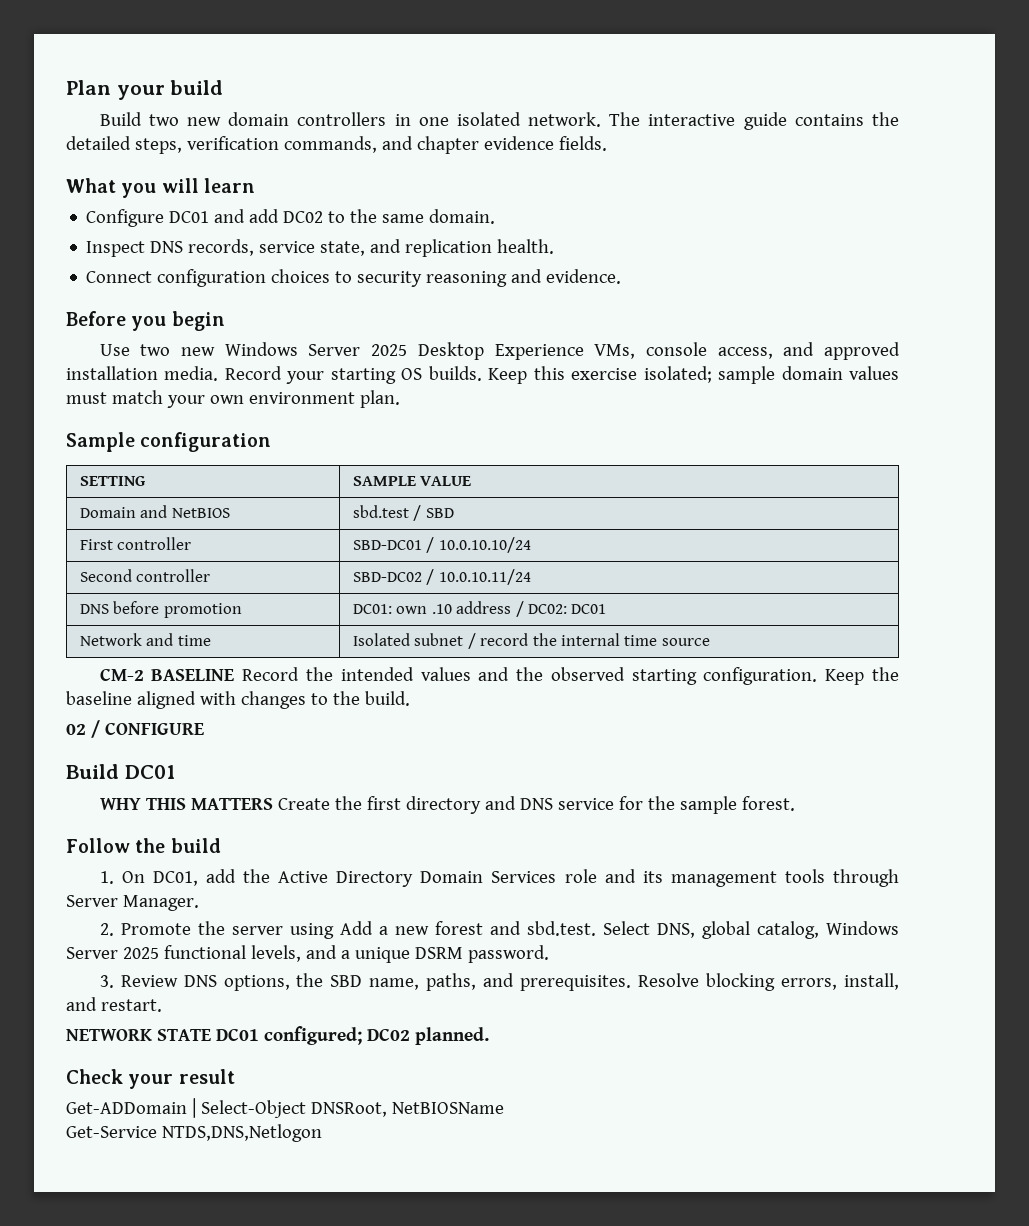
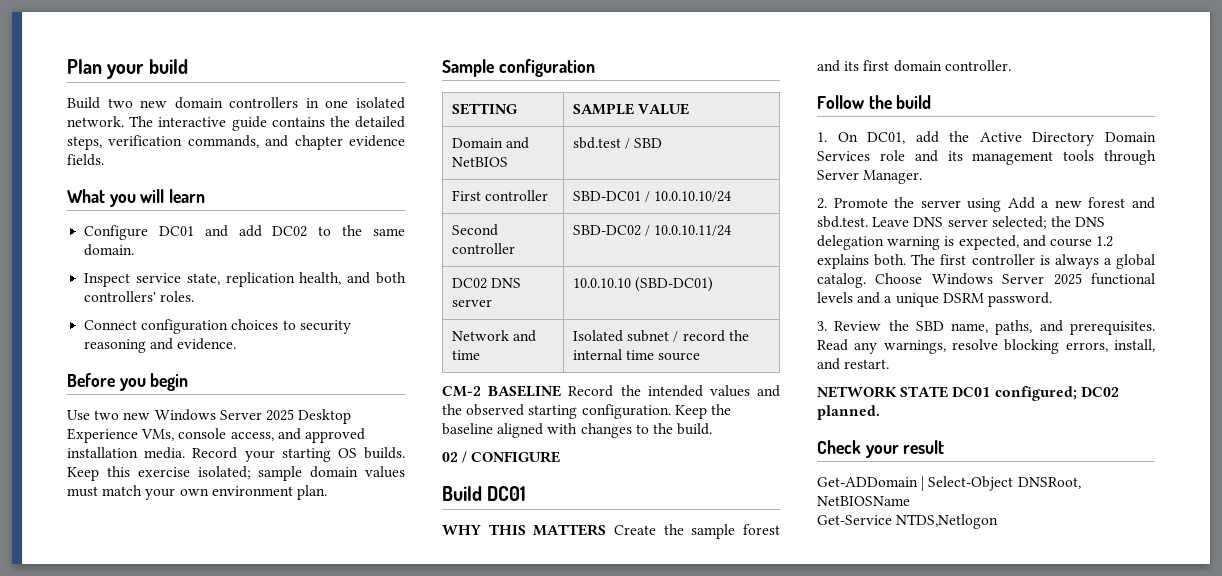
[150,239,555,257] DNS records, service state, and replication health. -> [135,272,406,287] [84,291,195,302] service state, replication health, and both controllers' roles.
[79,601,242,618] [352,601,607,617] DNS before promotion | DC01: own .10 address / DC02: DC01 -> [452,278,522,289] [452,299,493,307] [573,277,714,292] DC02 DNS server | 10.0.10.10 (SBD-DC01)
[366,796,795,814] first directory and DNS service for the sample forest. -> [691,524,780,539] [817,60,1011,72] sample forest and its first domain controller.
[602,921,819,939] Select DNS, global catalog, -> [872,216,1106,229] [817,235,1114,250] [817,254,1155,269] [817,273,923,288] Leave DNS server selected; the DNS delegation warning is expected, and course 1.2 explains both. The first controller is always a global catalog. Choose
[250,945,301,962] levels, -> [817,292,853,303] levels
[183,975,290,991] DNS options, -> (882, 326) none
[638,973,700,987] Resolve -> [817,339,998,354] Read any warnings, resolve
[161,1124,322,1142] NTDS,DNS,Netlogon -> [896,514,999,529] NTDS,Netlogon

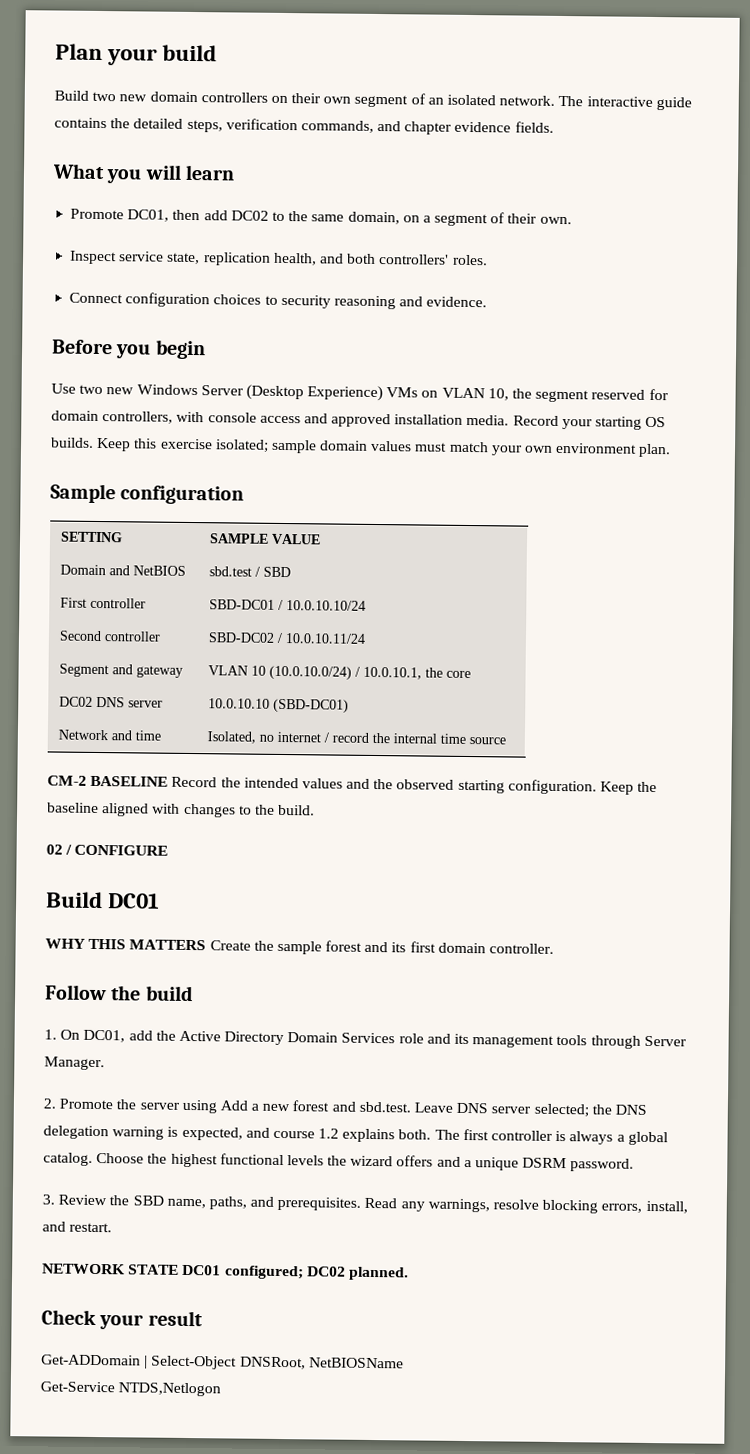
[305,98,349,108] in one -> [270,93,444,108] on their own segment of an
[84,225,228,240] Configure DC01 and -> [70,208,201,222] Promote DC01, then
[84,244,135,256] domain. -> [347,211,572,227] domain, on a segment of their own.
[265,409,352,424] [67,428,274,443] 2025 Desktop Experience VMs, console access, -> [245,384,669,403] [51,410,301,424] (Desktop Experience) VMs on VLAN 10, the segment reserved for domain controllers, with console access
(732, 230) none -> [58,663,183,678] [207,665,471,680] // Segment and gateway | VLAN 10 (10.0.10.0/24) / 10.0.10.1, the core
[573,330,670,342] Isolated subnet -> [206,731,321,744] Isolated, no internet
[931,273,1155,285] [817,292,853,303] Windows Server 2025 functional levels -> [147,1153,434,1168] the highest functional levels the wizard offers

